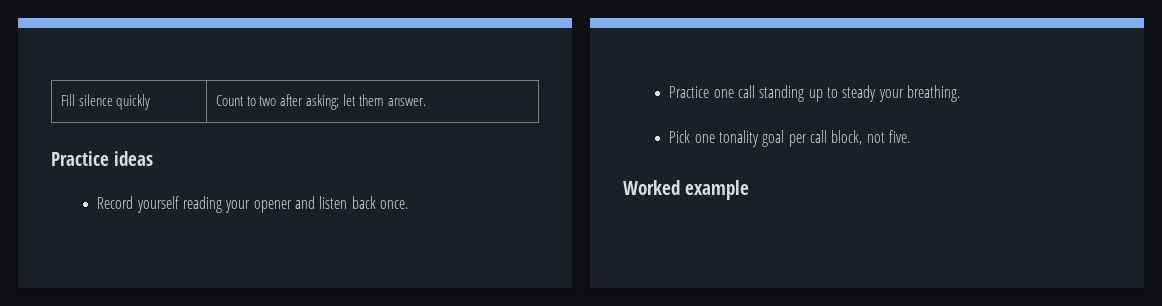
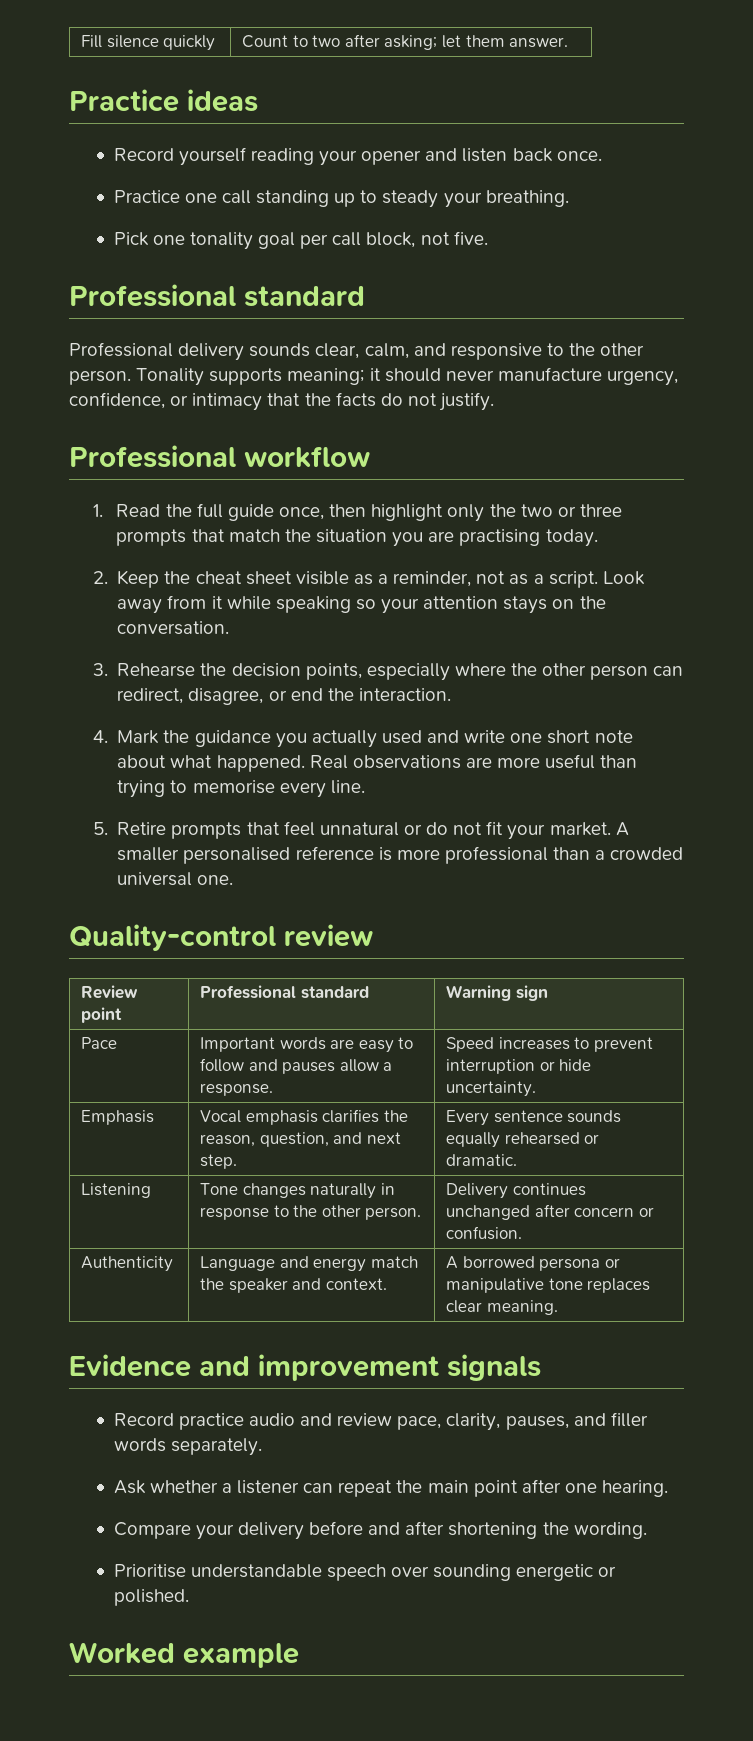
(910, 136) none -> [69,284,365,307] [69,342,645,361] [69,367,679,386] [69,392,495,411] [69,445,370,468] [92,503,622,522] [116,529,598,547] [92,570,645,588] [117,595,606,614] [117,621,230,635] [92,663,684,681] [117,688,451,705] [92,730,633,748] [117,754,638,772] [117,780,365,798] [92,821,629,840] [117,846,684,864] [117,872,234,886] [69,924,373,951] [81,985,139,999] [81,1007,123,1023] [200,985,370,999] [446,985,549,1001] [81,1037,118,1049] [200,1037,414,1053] [200,1058,393,1074] [200,1083,274,1096] [446,1037,653,1052] [446,1059,592,1074] [446,1081,537,1097] [81,1110,155,1125] [200,1109,408,1125] [200,1132,401,1147] [200,1154,238,1169] [446,1110,622,1126] [446,1132,600,1148] [446,1154,518,1166] [81,1183,152,1198] [200,1183,395,1199] [200,1205,422,1220] [446,1183,586,1199] [446,1204,654,1220] [446,1226,523,1240] [81,1256,174,1272] [200,1256,418,1272] [200,1278,387,1293] [446,1256,620,1271] [446,1278,651,1293] [446,1300,558,1315] [69,1354,541,1381] [113,1412,648,1431] [113,1438,262,1456] [113,1479,669,1497] [113,1521,647,1540] [113,1564,617,1581] [113,1589,189,1606] // Professional standard // Professional delivery sounds clear, calm, and responsive to the other person. Tonality supports meaning; it should never manufacture urgency, confidence, or intimacy that the facts do not justify. // Professional workflow // 1. Read the full guide once, then highlight only the two or three prompts that match the situation you are practising today. // 2. Keep the cheat sheet visible as a reminder, not as a script. Look away from it while speaking so your attention stays on the conversation. // 3. Rehearse the decision points, especially where the other person can redirect, disagree, or end the interaction. // 4. Mark the guidance you actually used and write one short note about what happened. Real observations are more useful than trying to memorise every line. // 5. Retire prompts that feel unnatural or do not fit your market. A smaller personalised reference is more professional than a crowded universal one. // Quality-control review // Review point | Professional standard | Warning sign // Pace | Important words are easy to follow and pauses allow a response. | Speed increases to prevent interruption or hide uncertainty. // Emphasis | Vocal emphasis clarifies the reason, question, and next step. | Every sentence sounds equally rehearsed or dramatic. // Listening | Tone changes naturally in response to the other person. | Delivery continues unchanged after concern or confusion. // Authenticity | Language and energy match the speaker and context. | A borrowed persona or manipulative tone replaces clear meaning. // Evidence and improvement signals // Record practice audio and review pace, clarity, pauses, and filler words separately. // Ask whether a listener can repeat the main point after one hearing. // Compare your delivery before and after shortening the wording. // Prioritise understandable speech over sounding energetic or polished.

